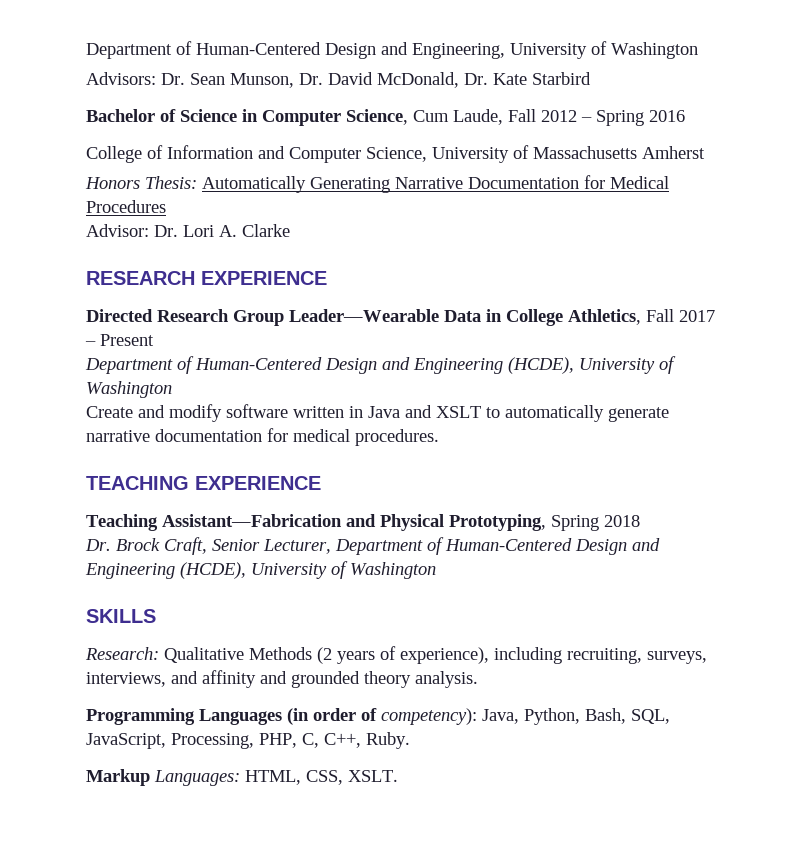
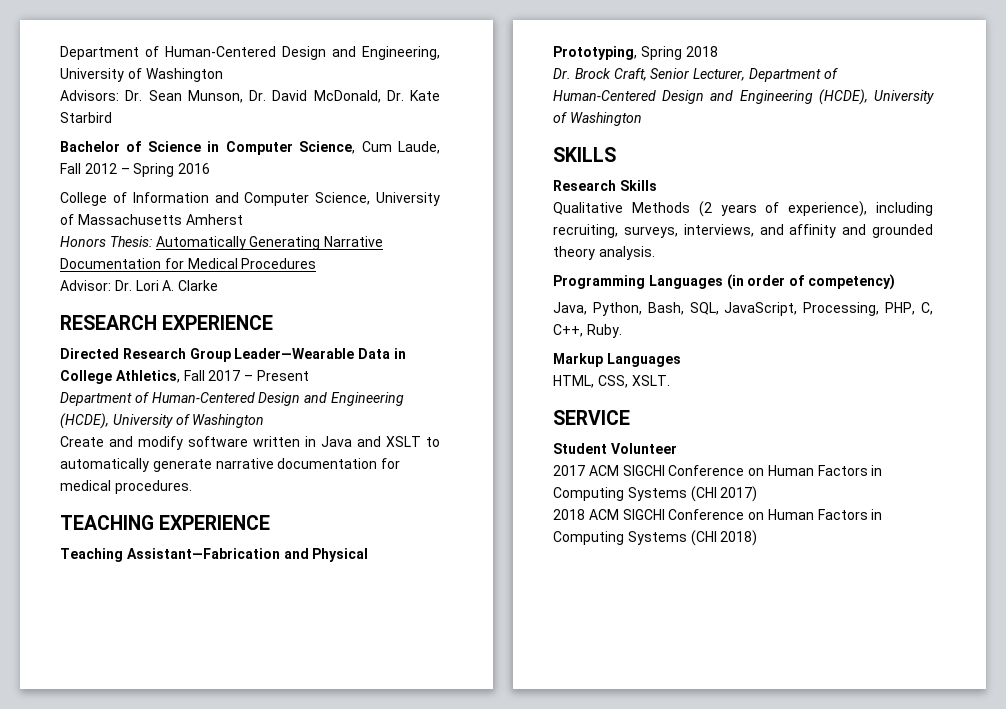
[85,647,159,660] Research: -> [553,180,657,191] Research Skills //
[381,708,477,725] competency): -> [807,274,895,290] competency) //
[154,770,240,786] Languages: -> [606,353,681,367] Languages //
(398, 776) none -> [553,410,630,425] [553,443,677,454] [553,465,883,476] [553,486,758,502] [553,509,883,520] [553,530,758,546] // SERVICE // Student Volunteer // 2017 ACM SIGCHI Conference on Human Factors in Computing Systems (CHI 2017) // 2018 ACM SIGCHI Conference on Human Factors in Computing Systems (CHI 2018)

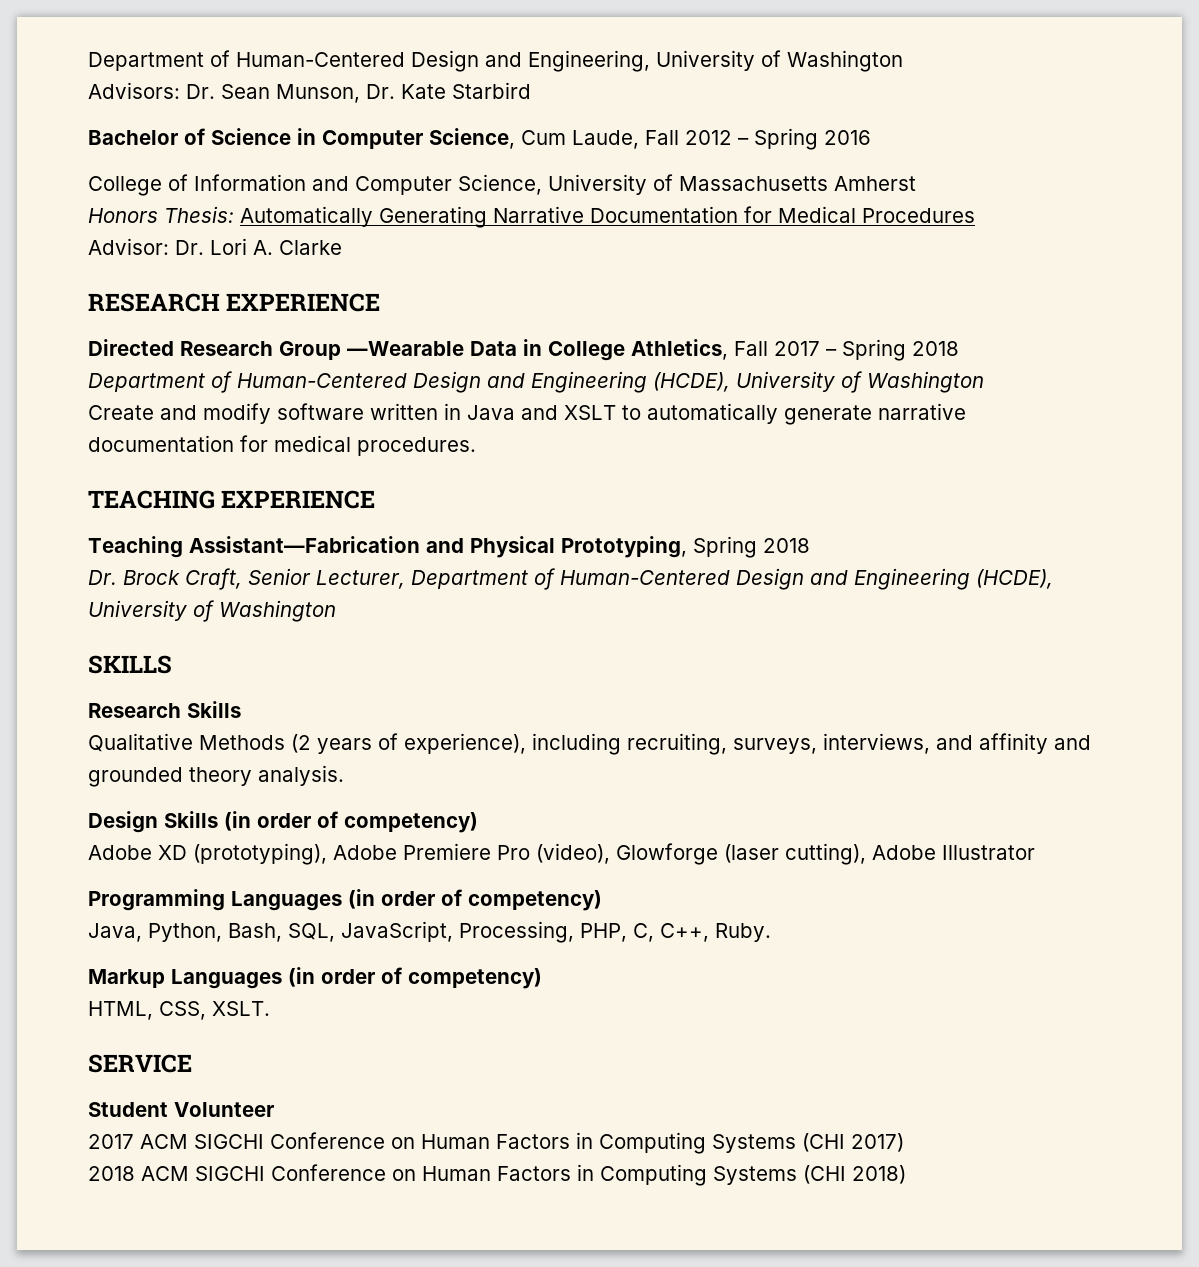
[272,90,404,103] David McDonald, Dr. -> (395, 91) none
[234,348,355,359] Leader—Wearable -> [347,341,464,356] —Wearable
[256,370,309,381] Present -> [842,339,959,361] Spring 2018
(655, 253) none -> [88,811,478,833] [88,843,1035,865] // Design Skills (in order of competency) // Adobe XD (prototyping), Adobe Premiere Pro (video), Glowforge (laser cutting), Adobe Illustrator
(681, 360) none -> [288,967,542,989] (in order of competency)

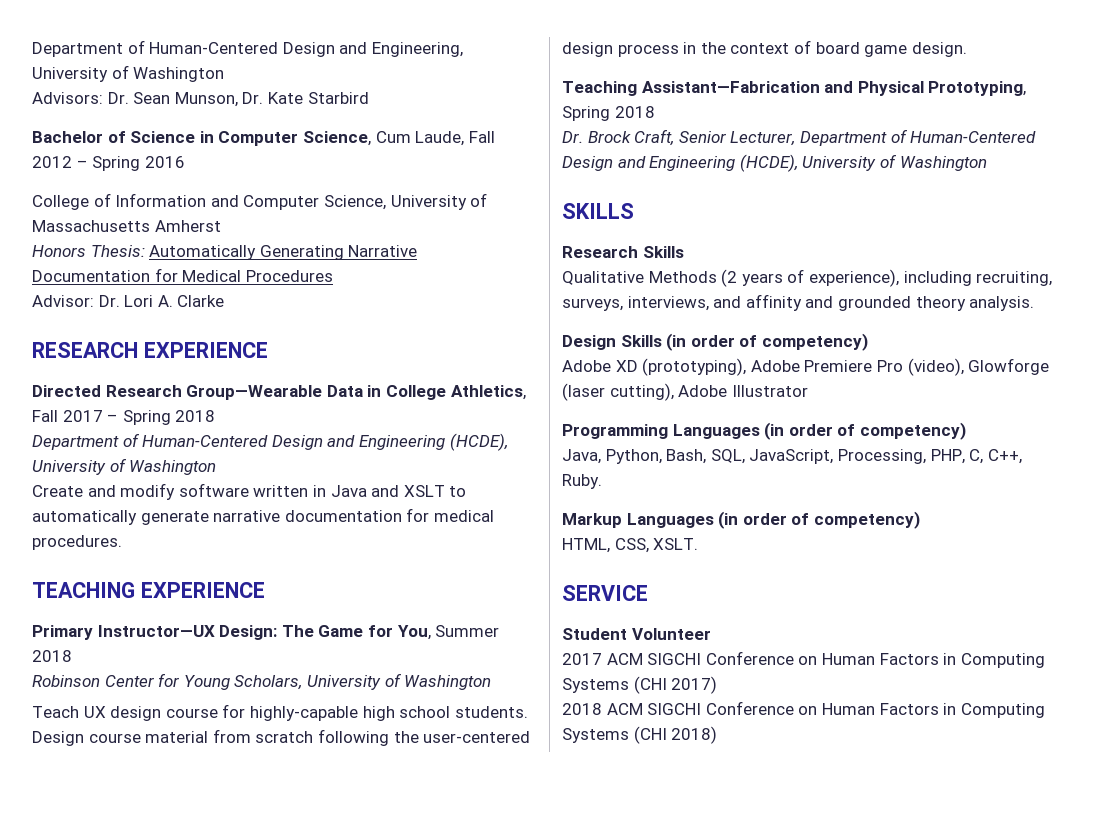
[279,341,464,360] Group —Wearable -> [186,385,323,400] Group—Wearable
(376, 499) none -> [32,625,500,640] [32,650,72,662] [32,673,492,690] [32,704,528,721] [32,729,531,746] [562,40,967,57] // Primary Instructor—UX Design: The Game for You, Summer 2018 // Robinson Center for Young Scholars, University of Washington // Teach UX design course for highly-capable high school students. Design course material from scratch following the user-centered design process in the context of board game design.

